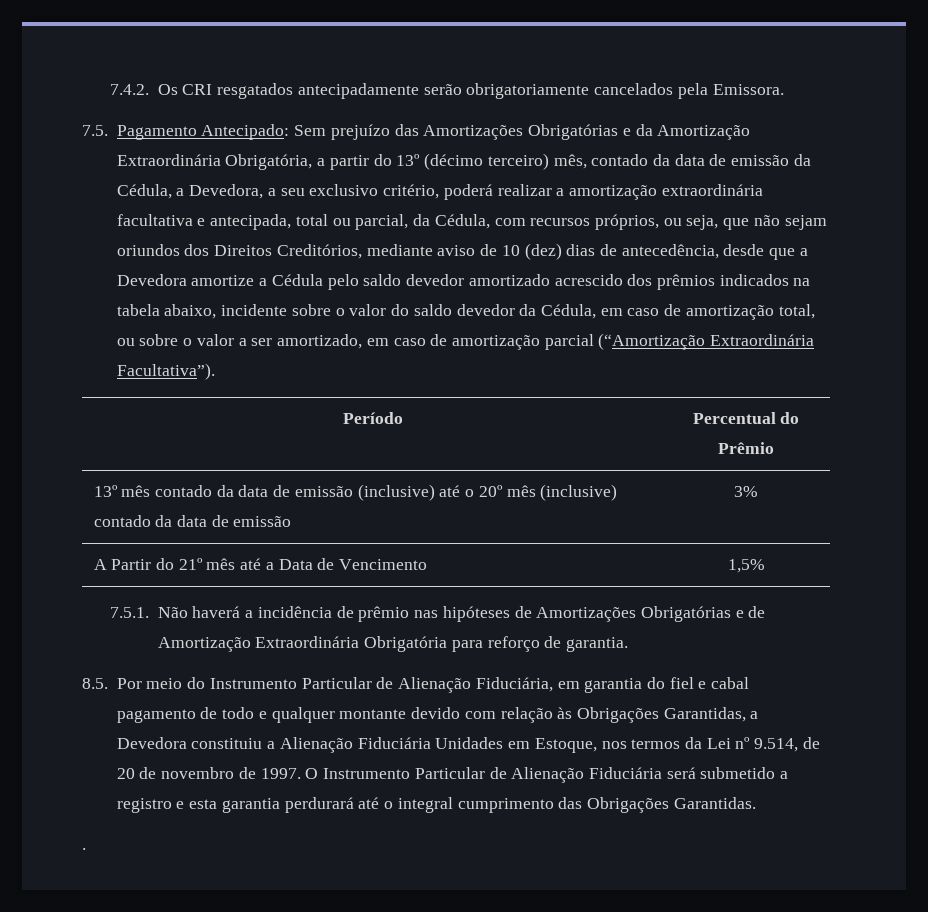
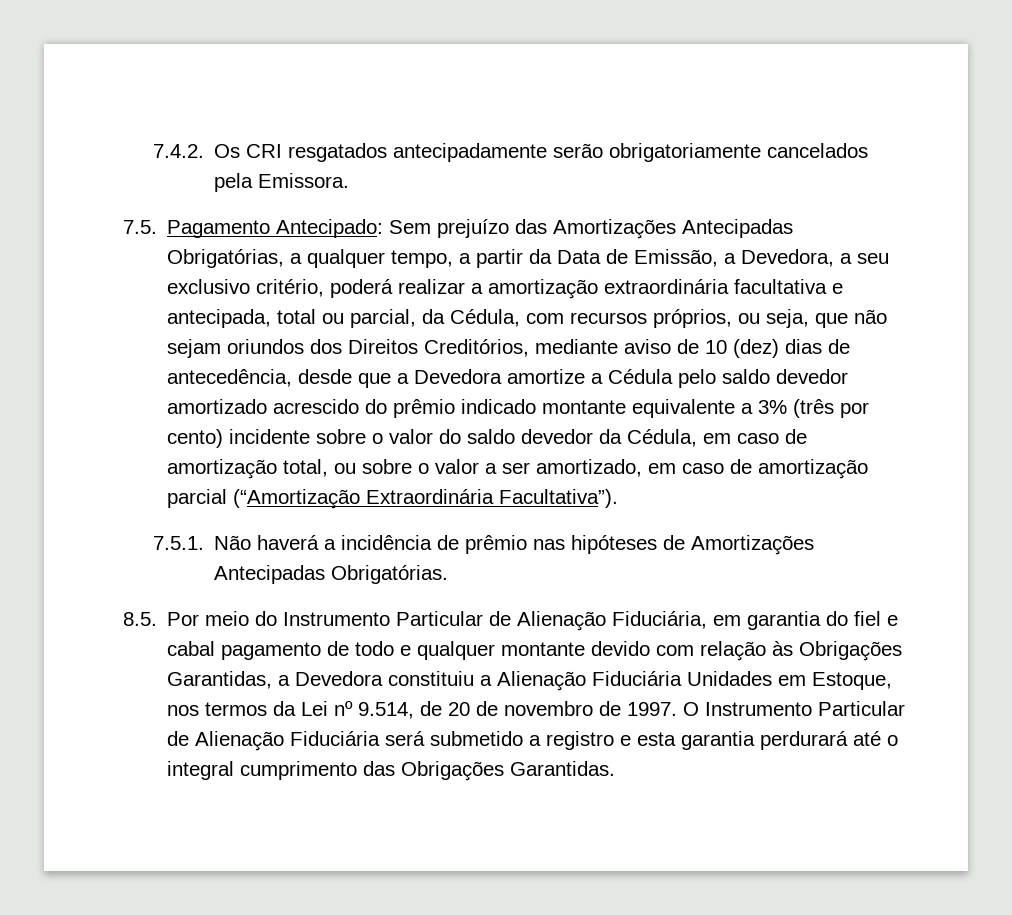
[528,124,751,140] [116,153,811,170] [116,184,172,199] Obrigatórias e da Amortização Extraordinária Obrigatória, a partir do 13º (décimo terceiro) mês, contado da data de emissão da Cédula, -> [682,219,794,238] [167,249,719,268] Antecipadas Obrigatórias, a qualquer tempo, a partir da Data de Emissão,
[627,274,811,290] [116,304,217,319] dos prêmios indicados na tabela abaixo, -> [365,399,870,418] [167,429,224,448] do prêmio indicado montante equivalente a 3% (três por cento)
[342,412,403,424] [692,412,800,424] [718,442,774,454] [93,484,618,501] [93,515,292,527] [734,486,758,497] [93,558,428,570] [727,559,765,573] // Período | Percentual do Prêmio // 13º mês contado da data de emissão (inclusive) até o 20º mês (inclusive) contado da data de emissão | 3% // A Partir do 21º mês até a Data de Vencimento | 1,5% -> (619, 498) none
[640,606,766,622] [157,636,629,652] Obrigatórias e de Amortização Extraordinária Obrigatória para reforço de garantia. -> [214,565,449,584] Antecipadas Obrigatórias.
[82,848,86,850] // . -> (616, 768) none

